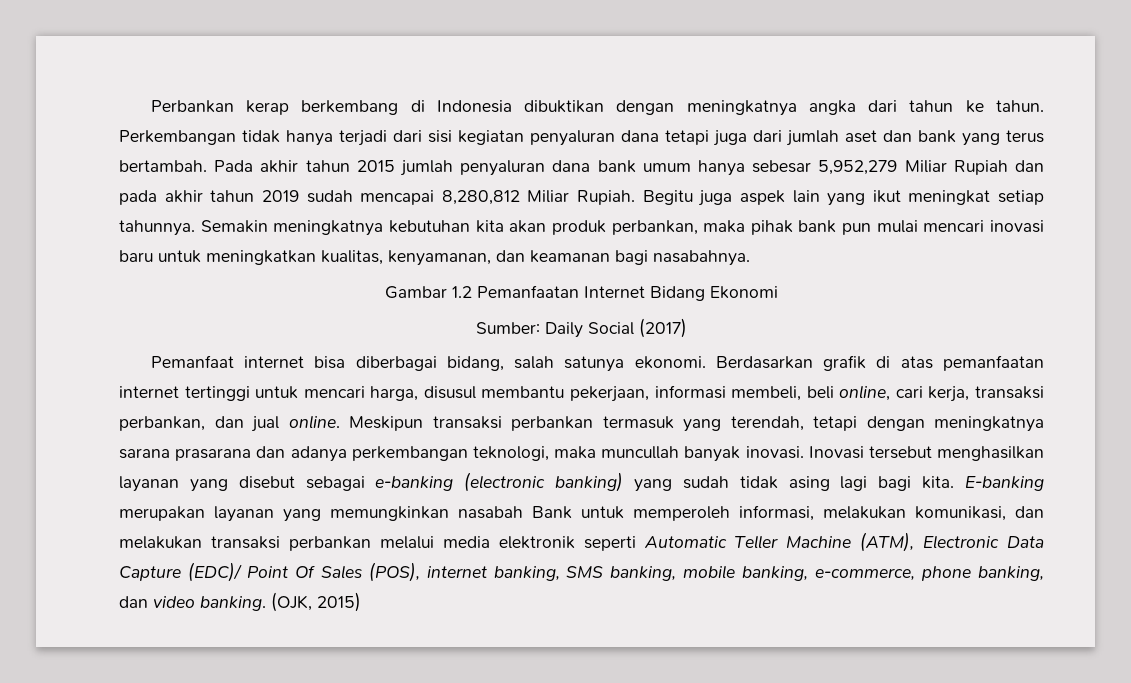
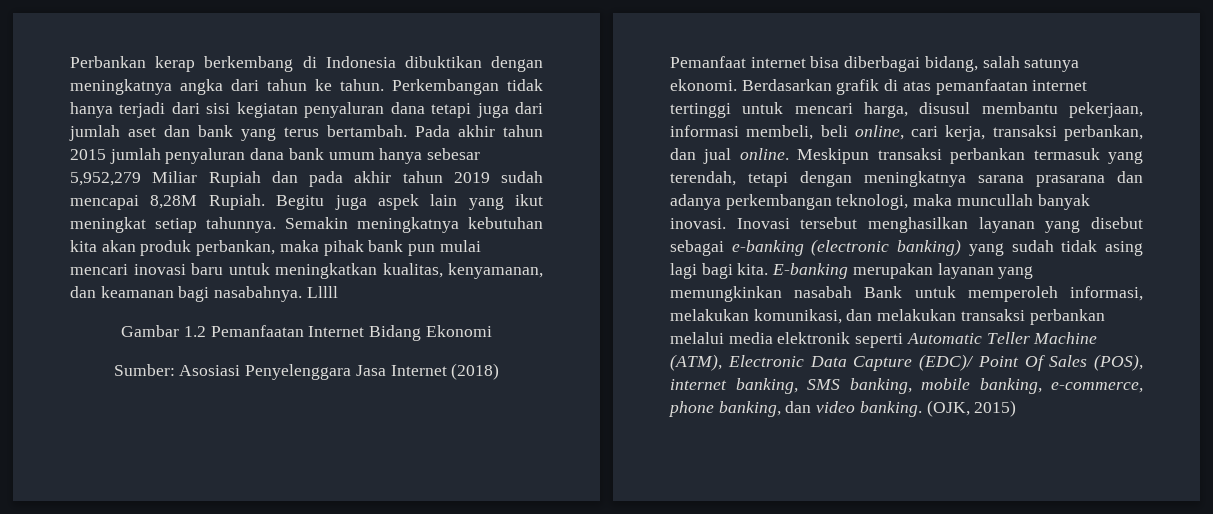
[441,190,570,205] 8,280,812 Miliar -> [150,195,198,209] 8,28M
(750, 258) none -> [306,286,338,298] Lllll
[545,318,687,338] Daily Social (2017) -> [179,363,500,380] Asosiasi Penyelenggara Jasa Internet (2018)

